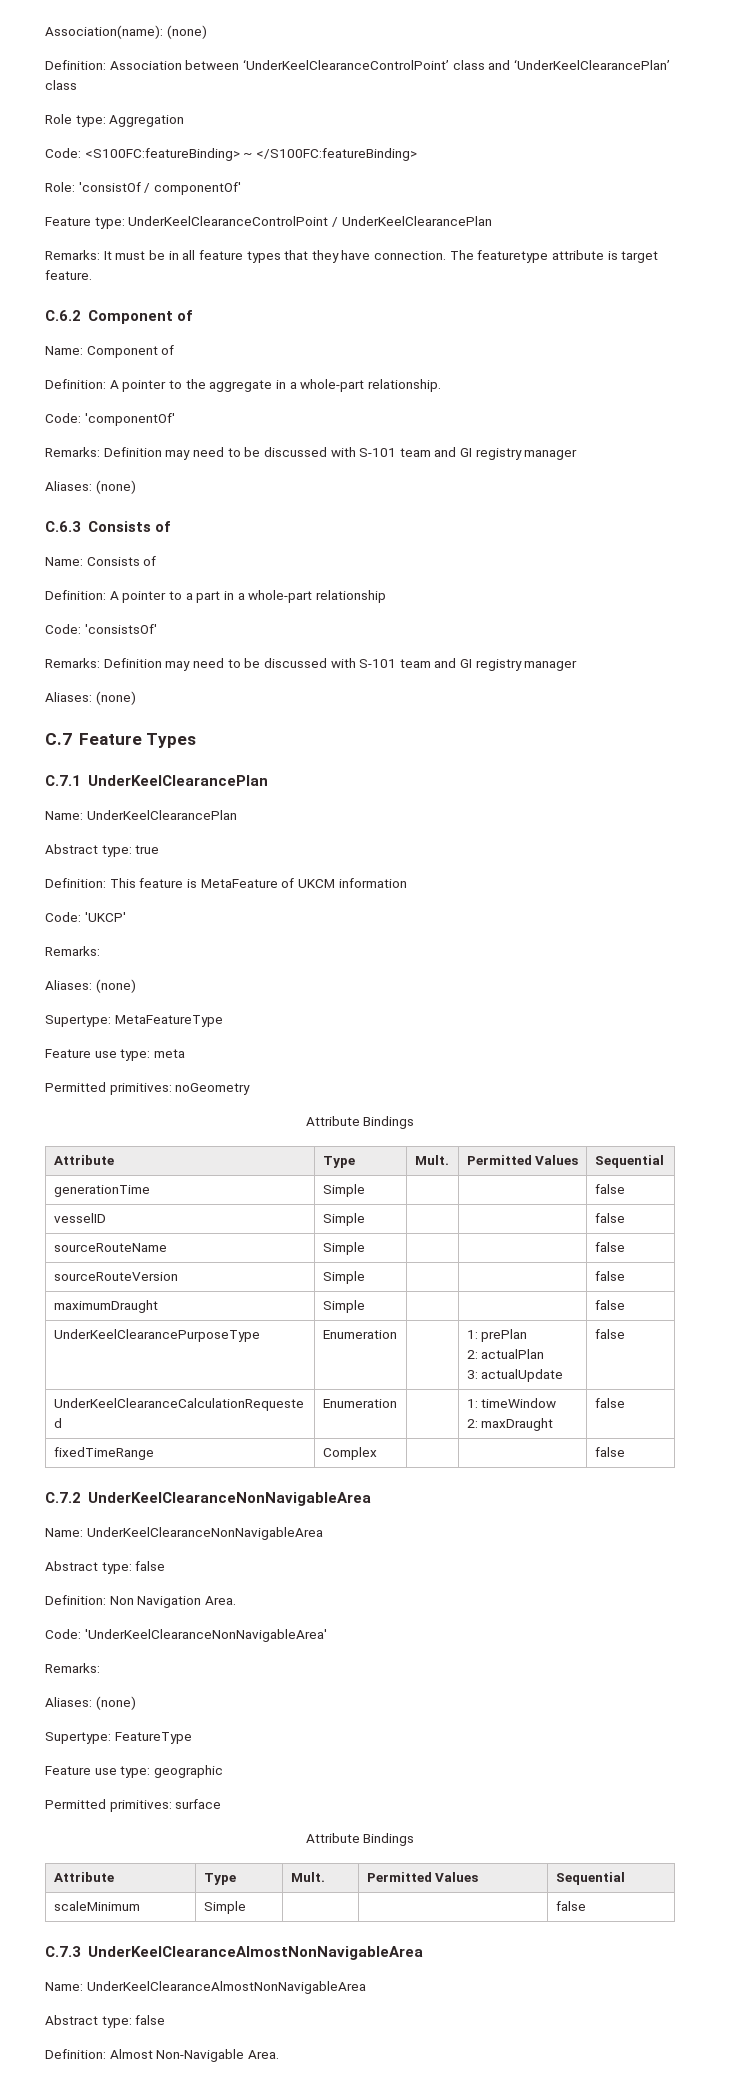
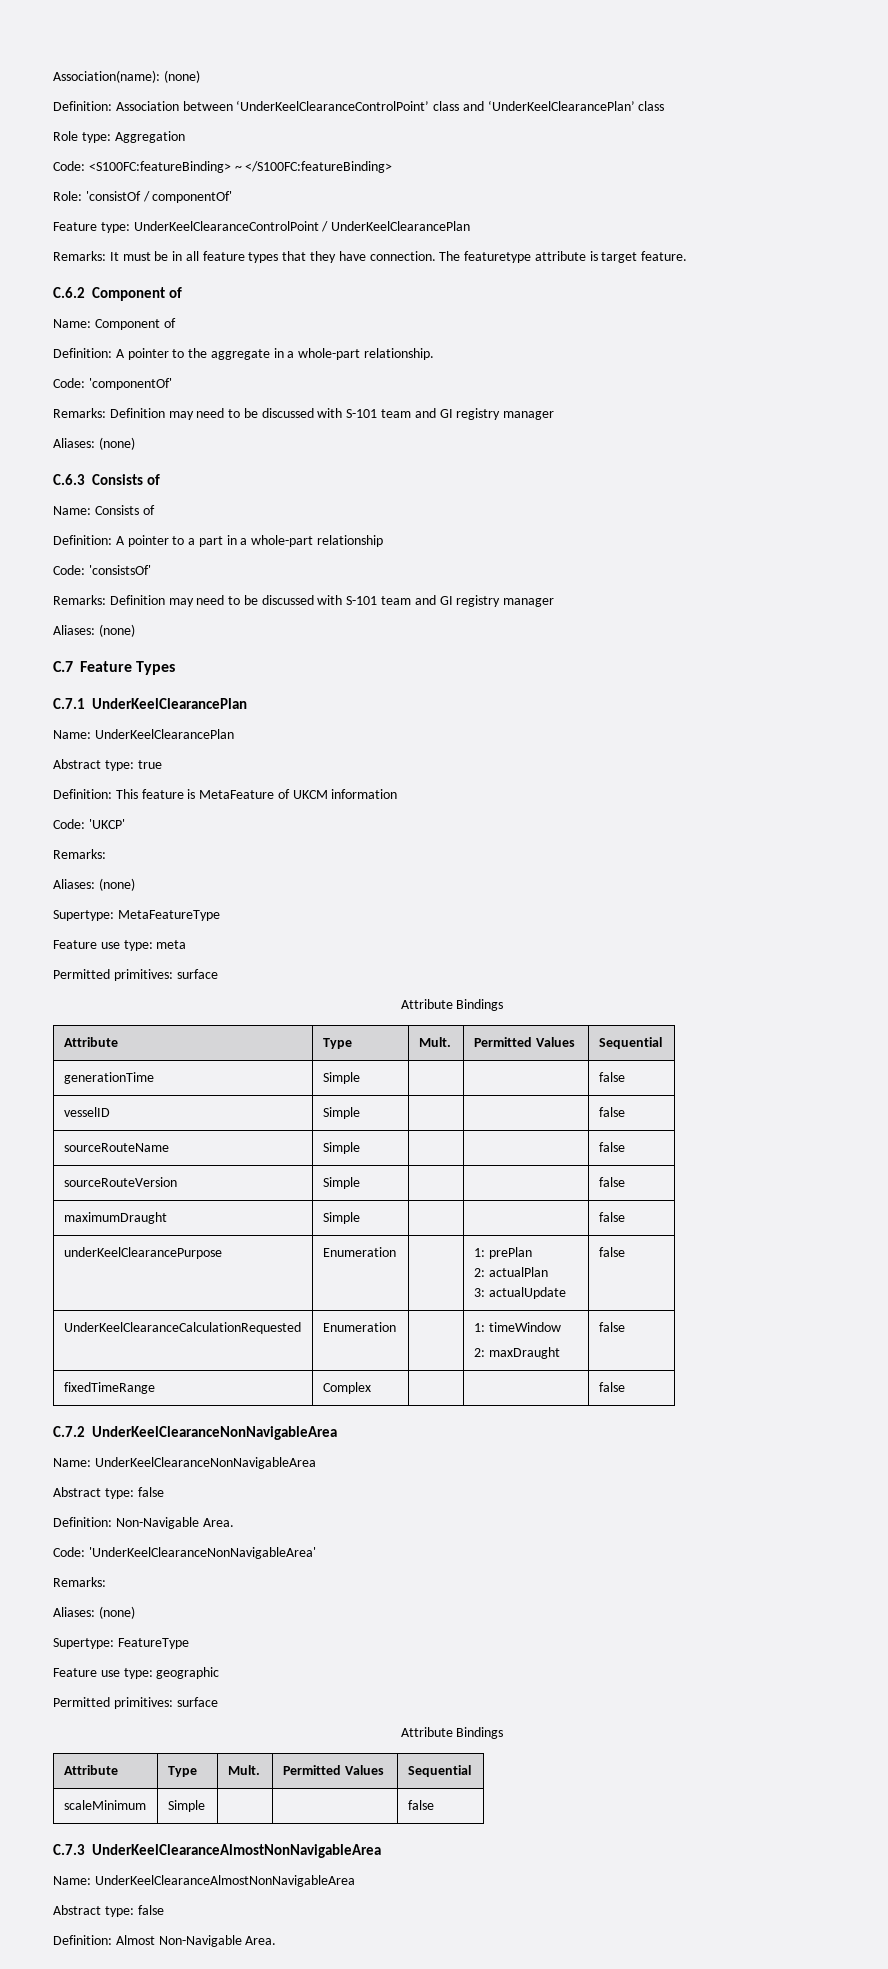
[175,1083,251,1095] noGeometry -> [176,969,218,979] surface
[53,1329,260,1342] UnderKeelClearancePurposeType -> [63,1247,222,1259] underKeelClearancePurpose
[109,1596,202,1608] Non Navigation -> [115,1517,199,1529] Non-Navigable

